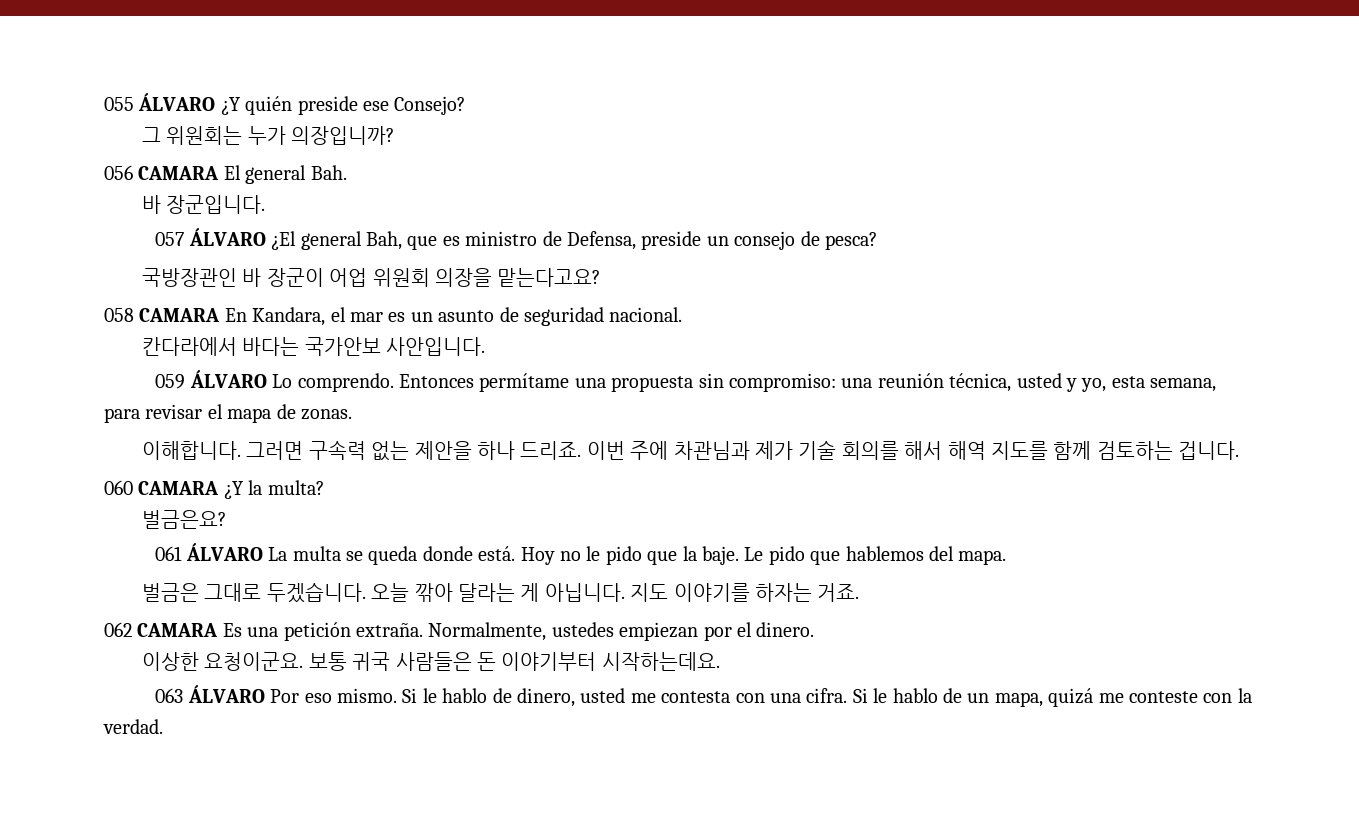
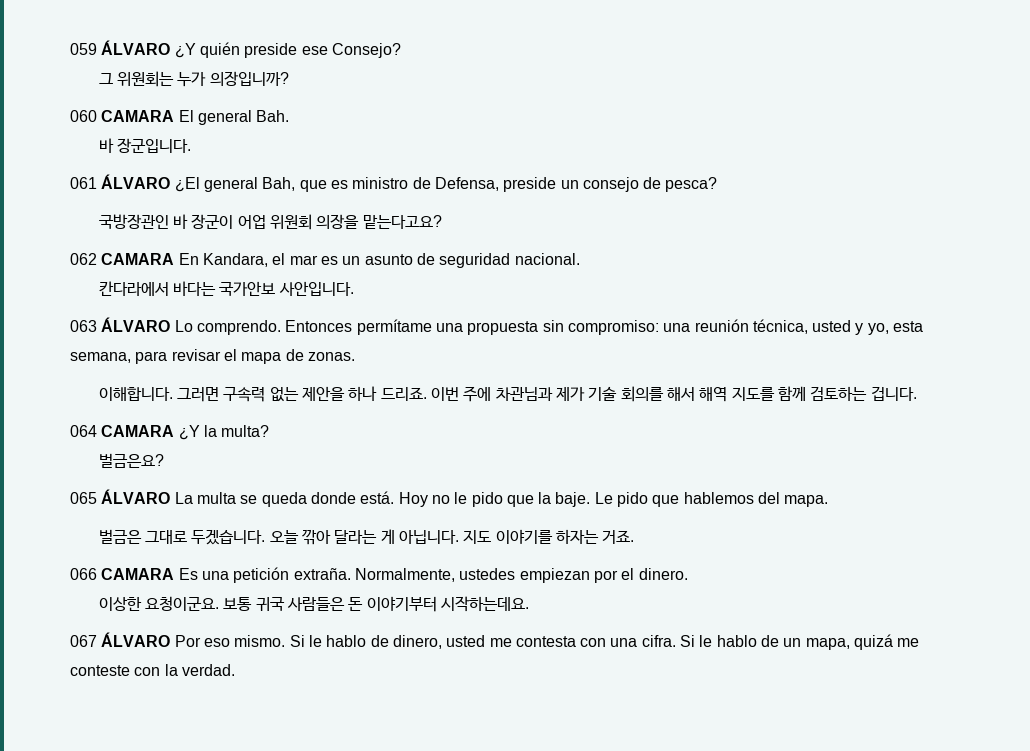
[104,97,134,111] 055 -> [70,43,97,55] 059
[104,165,133,180] 056 -> [70,110,97,122] 060
[155,232,185,246] 057 -> [70,177,97,189] 061
[104,308,134,322] 058 -> [70,253,97,265] 062
[155,374,186,389] 059 -> [70,320,97,332] 063
[104,480,133,495] 060 -> [70,425,97,437] 064
[155,546,183,561] 061 -> [70,492,97,504] 065
[104,622,132,637] 062 -> [70,568,97,580] 066
[155,688,184,703] 063 -> [70,635,97,647] 067

